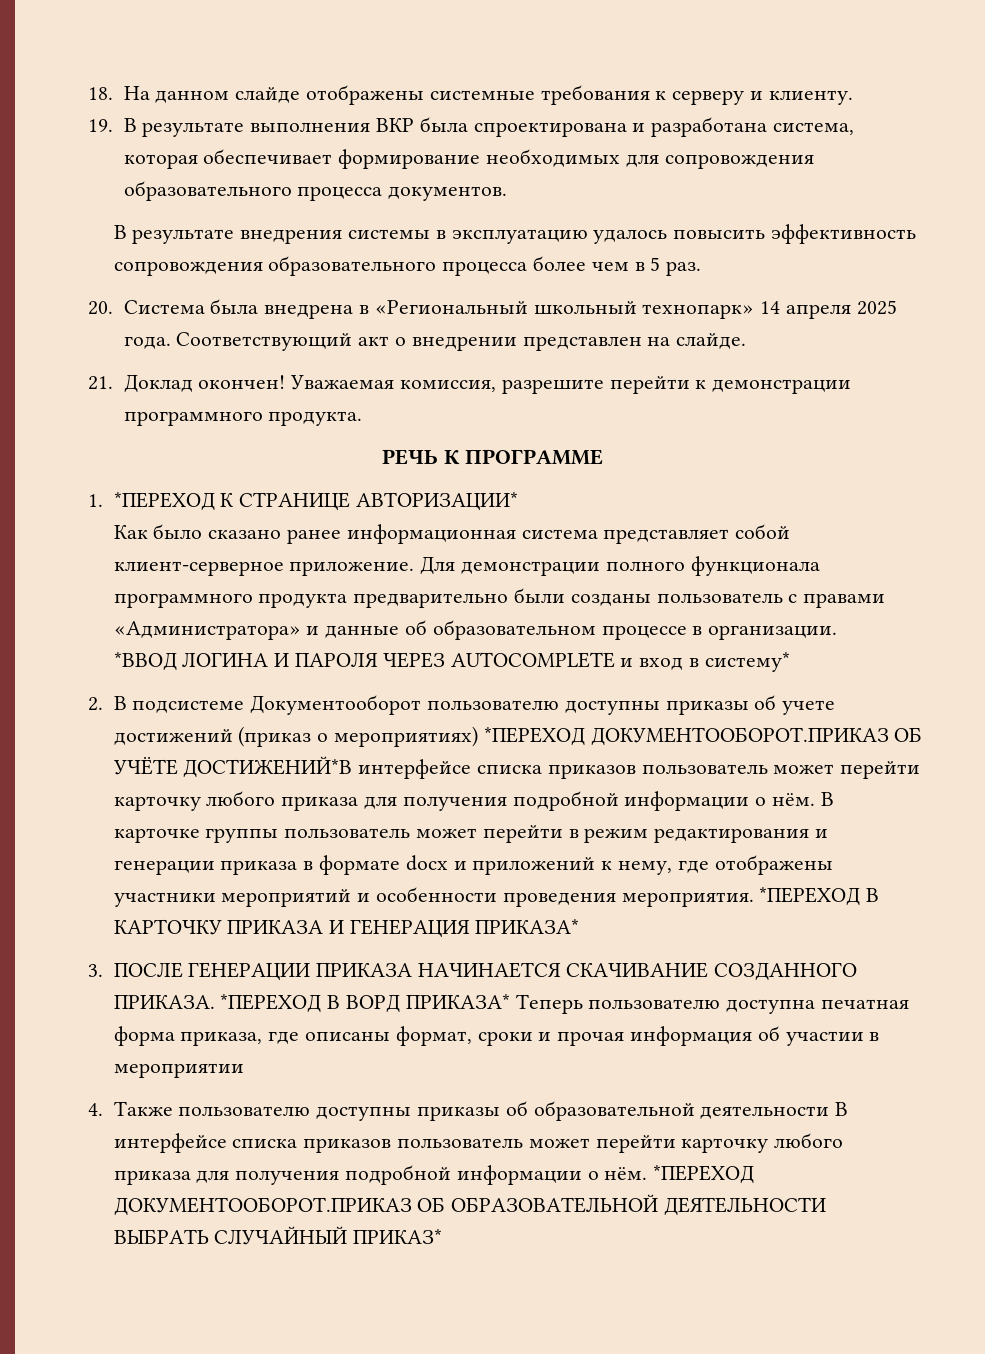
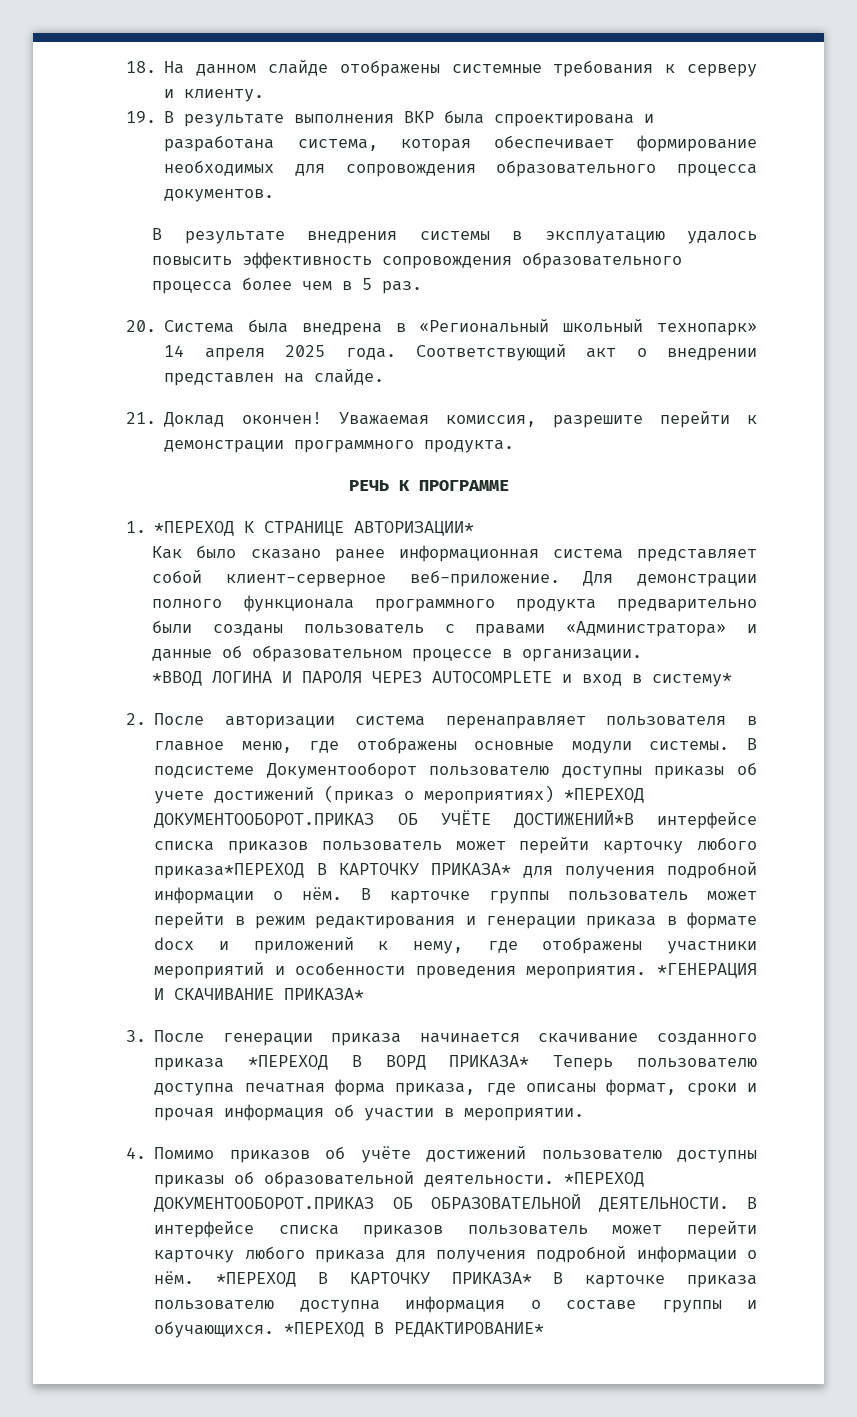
[289,561,415,576] приложение. -> [409,570,560,587] веб-приложение.
(103, 704) none -> [154,713,757,729] [154,737,730,754] После авторизации система перенаправляет пользователя в главное меню, где отображены основные модули системы.
[281,796,359,811] приказа -> [154,863,511,879] приказа*ПЕРЕХОД В КАРТОЧКУ ПРИКАЗА*
[759,887,880,906] [113,919,579,938] [87,962,857,981] [113,995,215,1009] *ПЕРЕХОД В КАРТОЧКУ ПРИКАЗА И ГЕНЕРАЦИЯ ПРИКАЗА* // 3. ПОСЛЕ ГЕНЕРАЦИИ ПРИКАЗА НАЧИНАЕТСЯ СКАЧИВАНИЕ СОЗДАННОГО ПРИКАЗА. -> [657,963,757,978] [154,988,365,1000] [126,1030,757,1046] [154,1058,225,1071] *ГЕНЕРАЦИЯ И СКАЧИВАНИЕ ПРИКАЗА* // 3. После генерации приказа начинается скачивание созданного приказа
[113,1063,244,1078] мероприятии -> [464,1108,585,1121] мероприятии.
[113,1101,173,1116] Также -> [154,1146,527,1163] Помимо приказов об учёте достижений
[700,1106,830,1119] деятельности -> [424,1172,645,1187] [154,1194,729,1212] деятельности. *ПЕРЕХОД ДОКУМЕНТООБОРОТ.ПРИКАЗ ОБ ОБРАЗОВАТЕЛЬНОЙ ДЕЯТЕЛЬНОСТИ.
[113,1194,826,1216] [113,1226,443,1245] ДОКУМЕНТООБОРОТ.ПРИКАЗ ОБ ОБРАЗОВАТЕЛЬНОЙ ДЕЯТЕЛЬНОСТИ ВЫБРАТЬ СЛУЧАЙНЫЙ ПРИКАЗ* -> [318,1272,757,1288] [154,1296,757,1313] [154,1321,545,1338] В КАРТОЧКУ ПРИКАЗА* В карточке приказа пользователю доступна информация о составе группы и обучающихся. *ПЕРЕХОД В РЕДАКТИРОВАНИЕ*

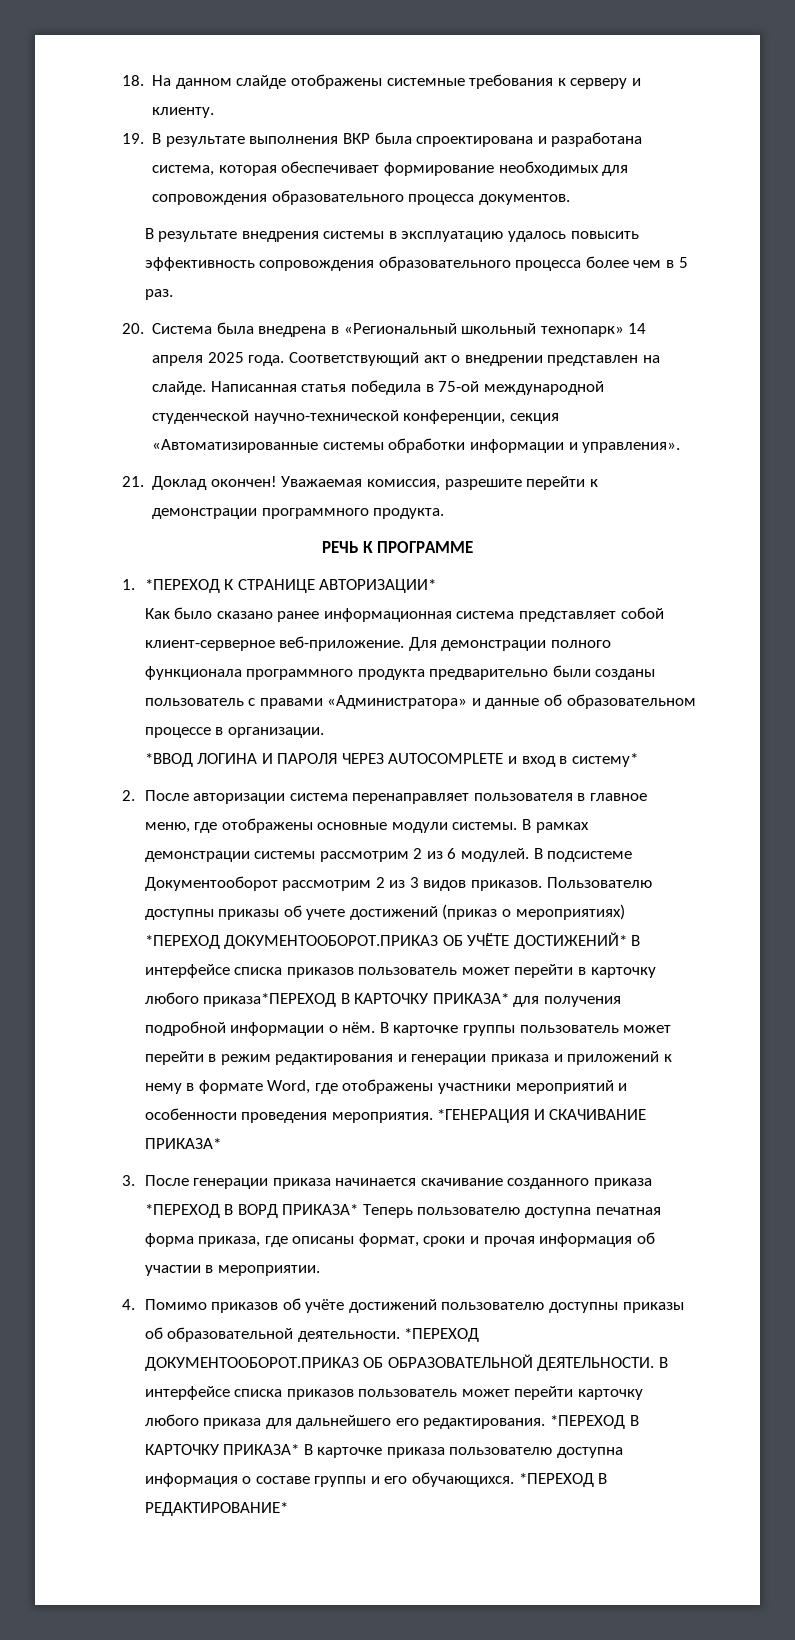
(385, 377) none -> [210,380,604,395] [152,410,560,424] [152,438,681,453] Написанная статья победила в 75-ой международной студенческой научно-технической конференции, секция «Автоматизированные системы обработки информации и управления».
[154,762,550,779] подсистеме Документооборот пользователю -> [535,822,589,833] [144,848,633,862] [144,876,652,891] рамках демонстрации системы рассмотрим 2 из 6 модулей. В подсистеме Документооборот рассмотрим 2 из 3 видов приказов. Пользователю
[513,810,757,829] [154,837,590,854] ДОСТИЖЕНИЙ*В интерфейсе списка приказов пользователь может перейти -> [513,932,641,949] [144,964,587,978] ДОСТИЖЕНИЙ* В интерфейсе списка приказов пользователь может перейти в
[666,912,757,929] [154,937,464,954] в формате docx и приложений к нему, -> [553,1051,672,1065] [144,1080,311,1094] и приложений к нему в формате Word,
[435,1246,757,1263] [154,1271,195,1284] получения подробной информации о нём. -> [296,1415,546,1429] дальнейшего его редактирования.
(757, 1304) none -> [384,1476,408,1484] его

